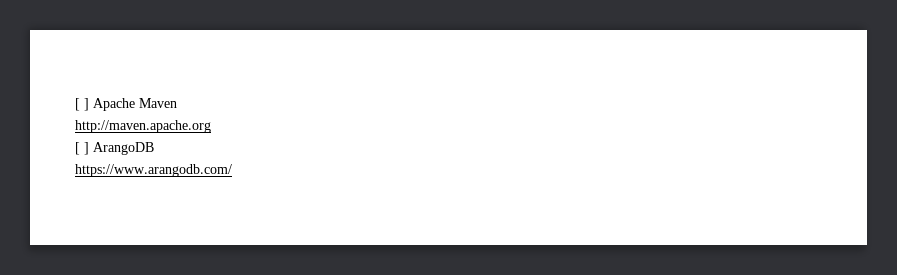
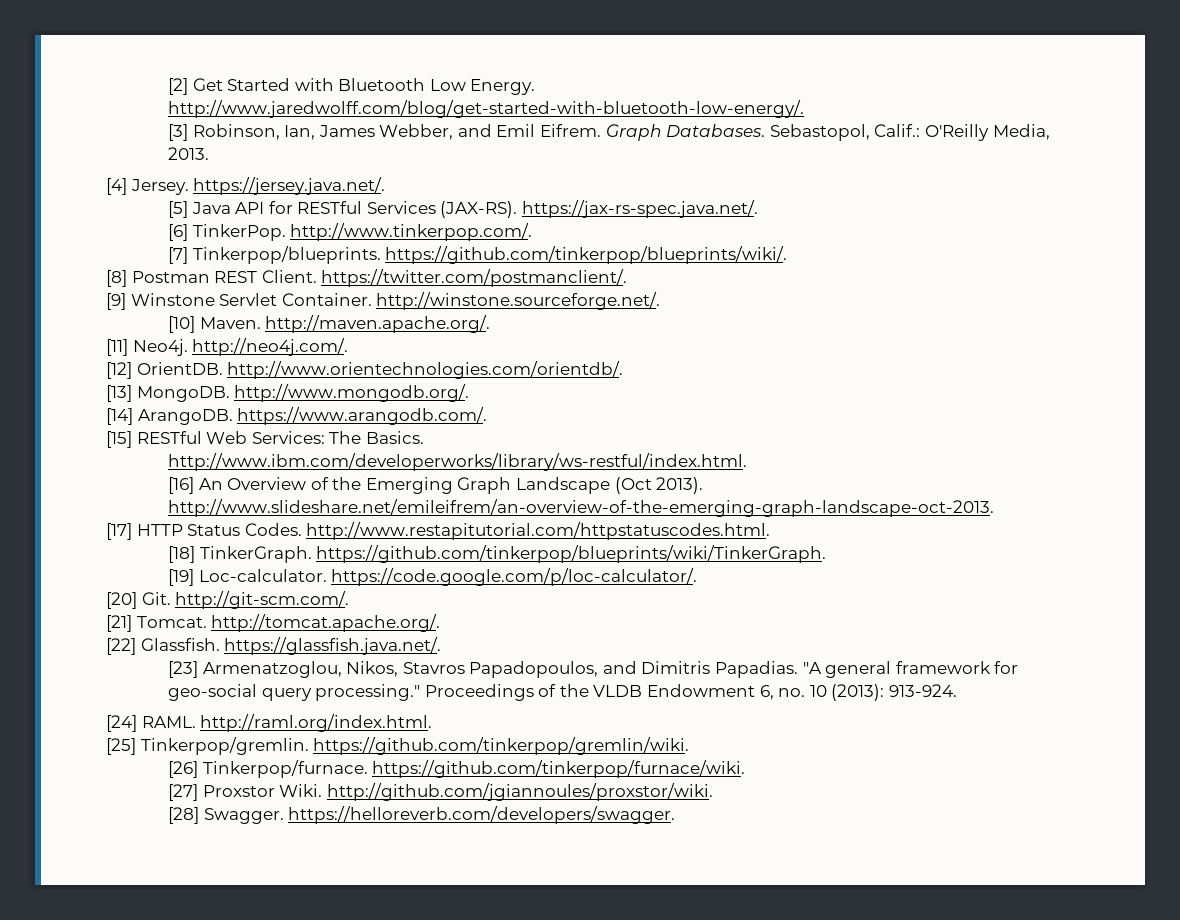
[75,98,177,111] [75,120,211,133] [75,142,154,155] [75,164,232,177] [ ] Apache Maven // http://maven.apache.org // [ ] ArangoDB // https://www.arangodb.com/ -> [167,78,536,95] [167,100,804,118] [167,124,1050,141] [167,147,209,160] [106,177,386,195] [167,200,759,218] [167,223,533,241] [167,246,788,264] [106,269,628,287] [106,292,661,310] [167,315,491,333] [106,338,349,356] [106,361,624,379] [106,384,470,402] [106,407,488,425] [106,431,424,448] [167,453,747,471] [167,477,704,494] [167,499,994,517] [106,522,771,540] [167,545,827,563] [167,568,698,586] [106,591,350,609] [106,614,441,632] [106,637,442,655] [167,661,1019,678] [167,684,958,701] [106,714,433,732] [106,737,690,755] [167,760,746,778] [167,783,713,801] [167,806,676,824] [2] Get Started with Bluetooth Low Energy. http://www.jaredwolff.com/blog/get-started-with-bluetooth-low-energy/. // [3] Robinson, Ian, James Webber, and Emil Eifrem. Graph Databases. Sebastopol, Calif.: O'Reilly Media, 2013. // [4] Jersey. https://jersey.java.net/. // [5] Java API for RESTful Services (JAX-RS). https://jax-rs-spec.java.net/. // [6] TinkerPop. http://www.tinkerpop.com/. // [7] Tinkerpop/blueprints. https://github.com/tinkerpop/blueprints/wiki/. // [8] Postman REST Client. https://twitter.com/postmanclient/. // [9] Winstone Servlet Container. http://winstone.sourceforge.net/. // [10] Maven. http://maven.apache.org/. // [11] Neo4j. http://neo4j.com/. // [12] OrientDB. http://www.orientechnologies.com/orientdb/. // [13] MongoDB. http://www.mongodb.org/. // [14] ArangoDB. https://www.arangodb.com/. // [15] RESTful Web Services: The Basics. // http://www.ibm.com/developerworks/library/ws-restful/index.html. // [16] An Overview of the Emerging Graph Landscape (Oct 2013). http://www.slideshare.net/emileifrem/an-overview-of-the-emerging-graph-landscape-oct-2013. // [17] HTTP Status Codes. http://www.restapitutorial.com/httpstatuscodes.html. // [18] TinkerGraph. https://github.com/tinkerpop/blueprints/wiki/TinkerGraph. // [19] Loc-calculator. https://code.google.com/p/loc-calculator/. // [20] Git. http://git-scm.com/. // [21] Tomcat. http://tomcat.apache.org/. // [22] Glassfish. https://glassfish.java.net/. // [23] Armenatzoglou, Nikos, Stavros Papadopoulos, and Dimitris Papadias. "A general framework for geo-social query processing." Proceedings of the VLDB Endowment 6, no. 10 (2013): 913-924. // [24] RAML. http://raml.org/index.html. // [25] Tinkerpop/gremlin. https://github.com/tinkerpop/gremlin/wiki. // [26] Tinkerpop/furnace. https://github.com/tinkerpop/furnace/wiki. // [27] Proxstor Wiki. http://github.com/jgiannoules/proxstor/wiki. // [28] Swagger. https://helloreverb.com/developers/swagger.

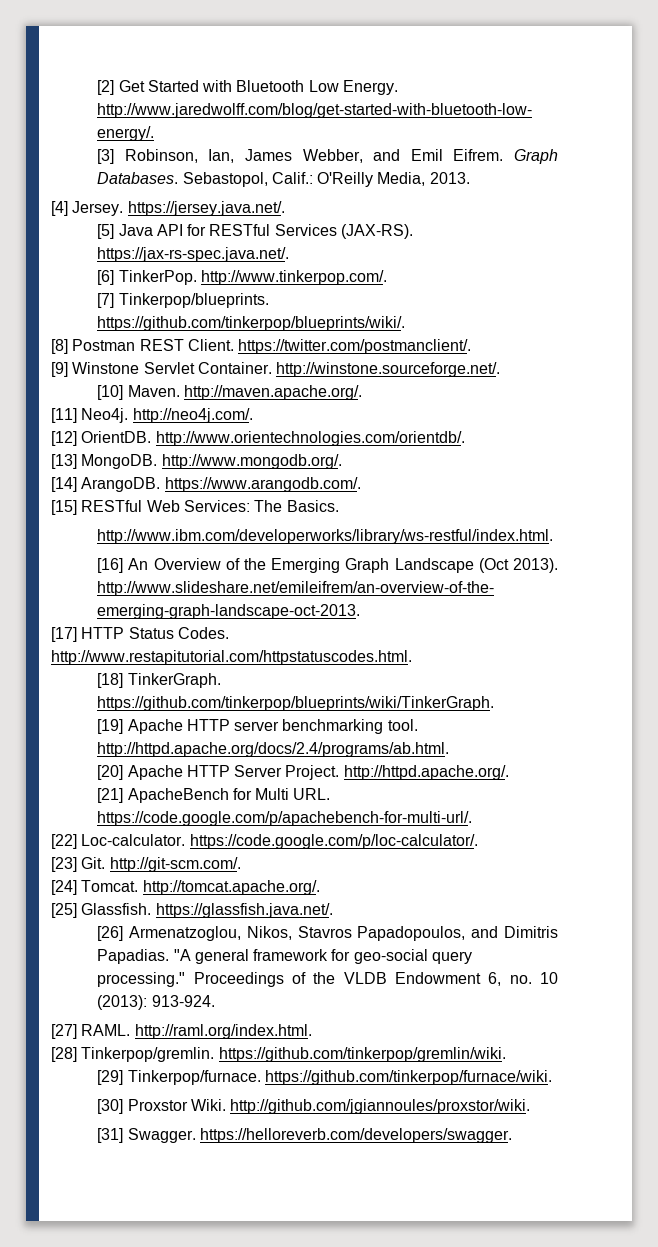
(194, 577) none -> [127,719,418,734] [97,742,450,757] [97,765,509,780] [97,788,331,803] [97,811,473,826] [51,834,77,849] Apache HTTP server benchmarking tool. http://httpd.apache.org/docs/2.4/programs/ab.html. // [20] Apache HTTP Server Project. http://httpd.apache.org/. // [21] ApacheBench for Multi URL. https://code.google.com/p/apachebench-for-multi-url/. // [22]
[106,592,137,609] [20] -> [51,857,77,872] [23]
[106,615,132,632] [21] -> [51,880,77,895] [24]
[106,638,136,655] [22] -> [51,903,77,918] [25]
[167,661,198,678] [23] -> [97,926,124,941] [26]
[106,715,137,732] [24] -> [51,1024,77,1039] [27]
[106,738,136,755] [25] -> [51,1047,77,1062] [28]
[167,761,198,778] [26] -> [97,1070,124,1085] [29]
[167,784,198,801] [27] -> [97,1099,124,1114] [30]
[167,807,199,824] [28] -> [97,1128,124,1143] [31]

